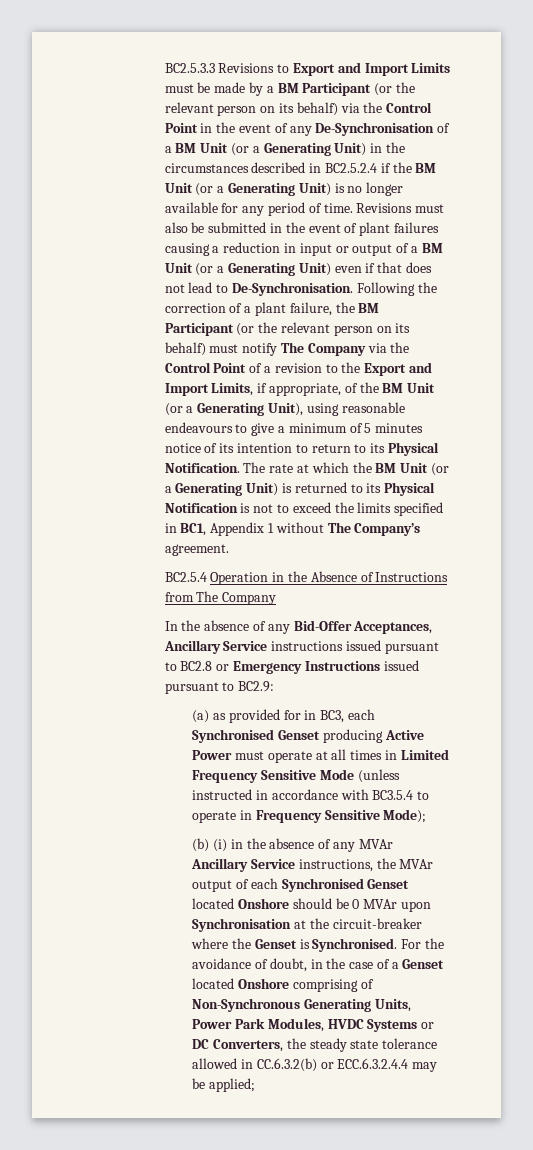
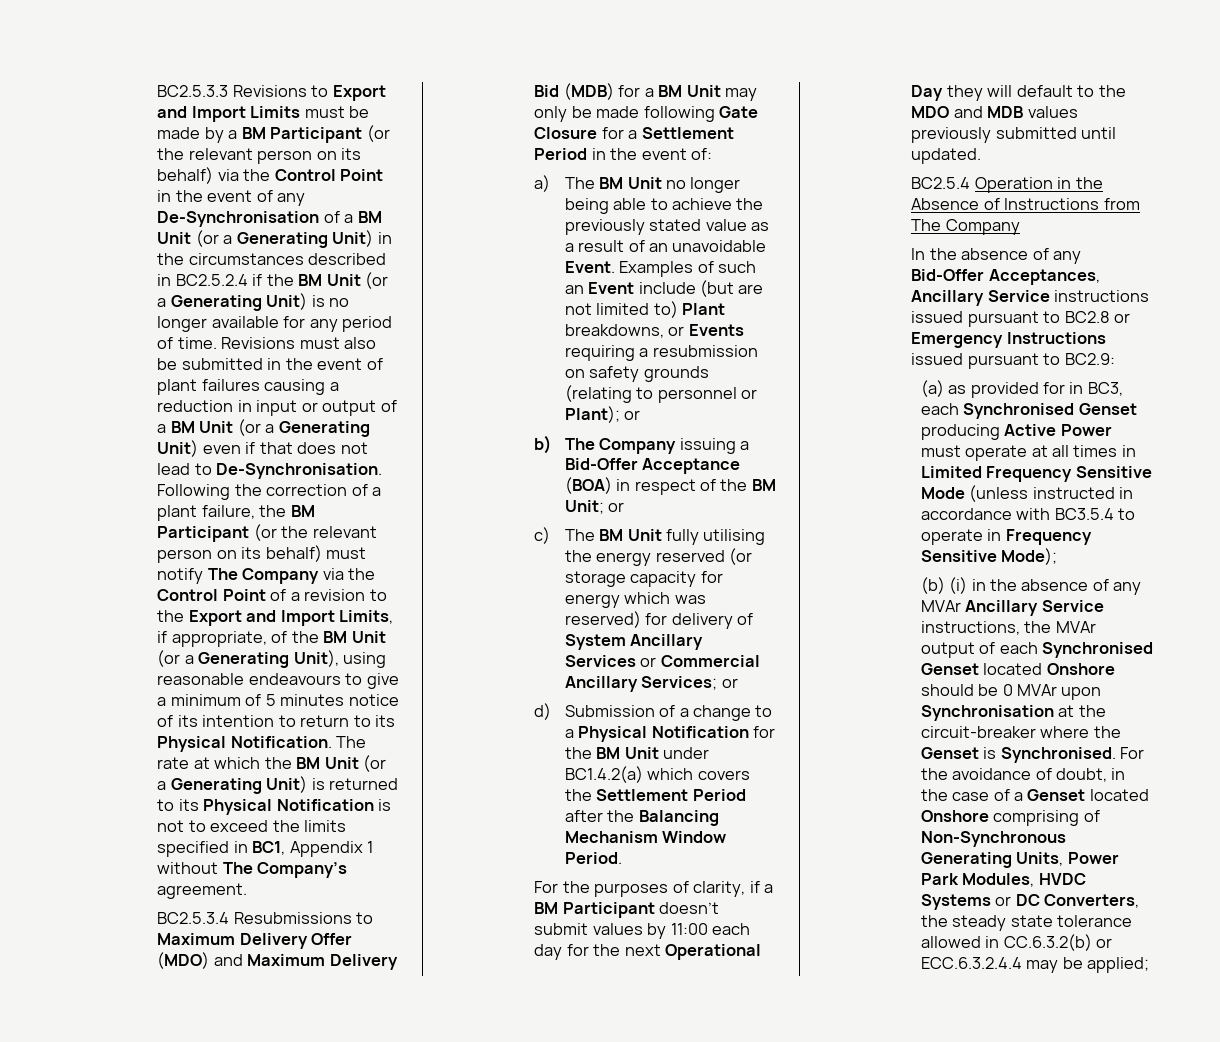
(229, 550) none -> [157,912,374,924] [157,933,353,949] [157,952,398,970] [534,83,758,101] [534,106,759,122] [534,127,734,139] [534,148,713,160] [534,175,741,193] [564,198,764,214] [564,219,770,235] [564,240,767,252] [564,261,757,277] [564,280,764,297] [564,301,726,318] [564,324,744,338] [564,345,758,361] [564,366,709,382] [564,385,758,403] [564,406,641,423] [534,435,750,454] [564,458,741,474] [564,477,776,495] [564,500,625,514] [534,527,766,545] [564,548,753,566] [564,571,723,587] [564,592,706,608] [564,611,754,629] [564,634,704,650] [564,655,760,667] [564,676,738,692] [534,703,773,721] [564,726,776,742] [564,747,710,759] [564,766,750,783] [564,789,746,801] [564,810,719,826] [564,831,727,843] [564,852,622,864] [534,881,774,897] [534,902,720,918] [534,923,751,939] [534,944,762,960] [911,85,1126,101] [911,106,1078,118] [911,127,1117,143] [911,148,982,164] // BC2.5.3.4 Resubmissions to Maximum Delivery Offer (MDO) and Maximum Delivery Bid (MDB) for a BM Unit may only be made following Gate Closure for a Settlement Period in the event of: // a) The BM Unit no longer being able to achieve the previously stated value as a result of an unavoidable Event. Examples of such an Event include (but are not limited to) Plant breakdowns, or Events requiring a resubmission on safety grounds (relating to personnel or Plant); or // b) The Company issuing a Bid-Offer Acceptance (BOA) in respect of the BM Unit; or // c) The BM Unit fully utilising the energy reserved (or storage capacity for energy which was reserved) for delivery of System Ancillary Services or Commercial Ancillary Services; or // d) Submission of a change to a Physical Notification for the BM Unit under BC1.4.2(a) which covers the Settlement Period after the Balancing Mechanism Window Period. // For the purposes of clarity, if a BM Participant doesn’t submit values by 11:00 each day for the next Operational Day they will default to the MDO and MDB values previously submitted until updated.

